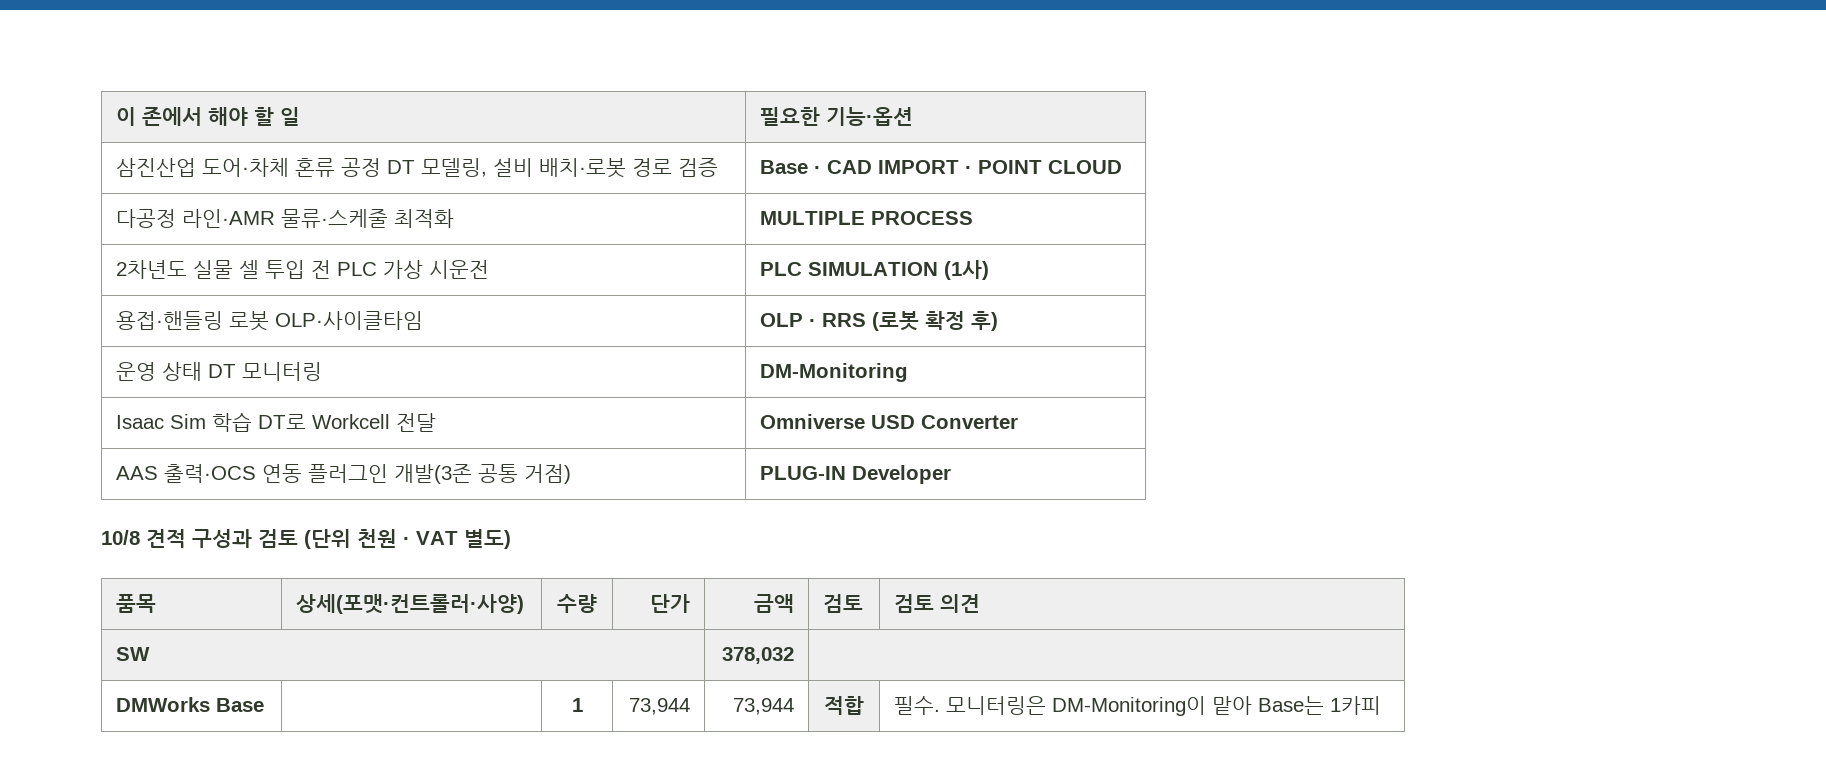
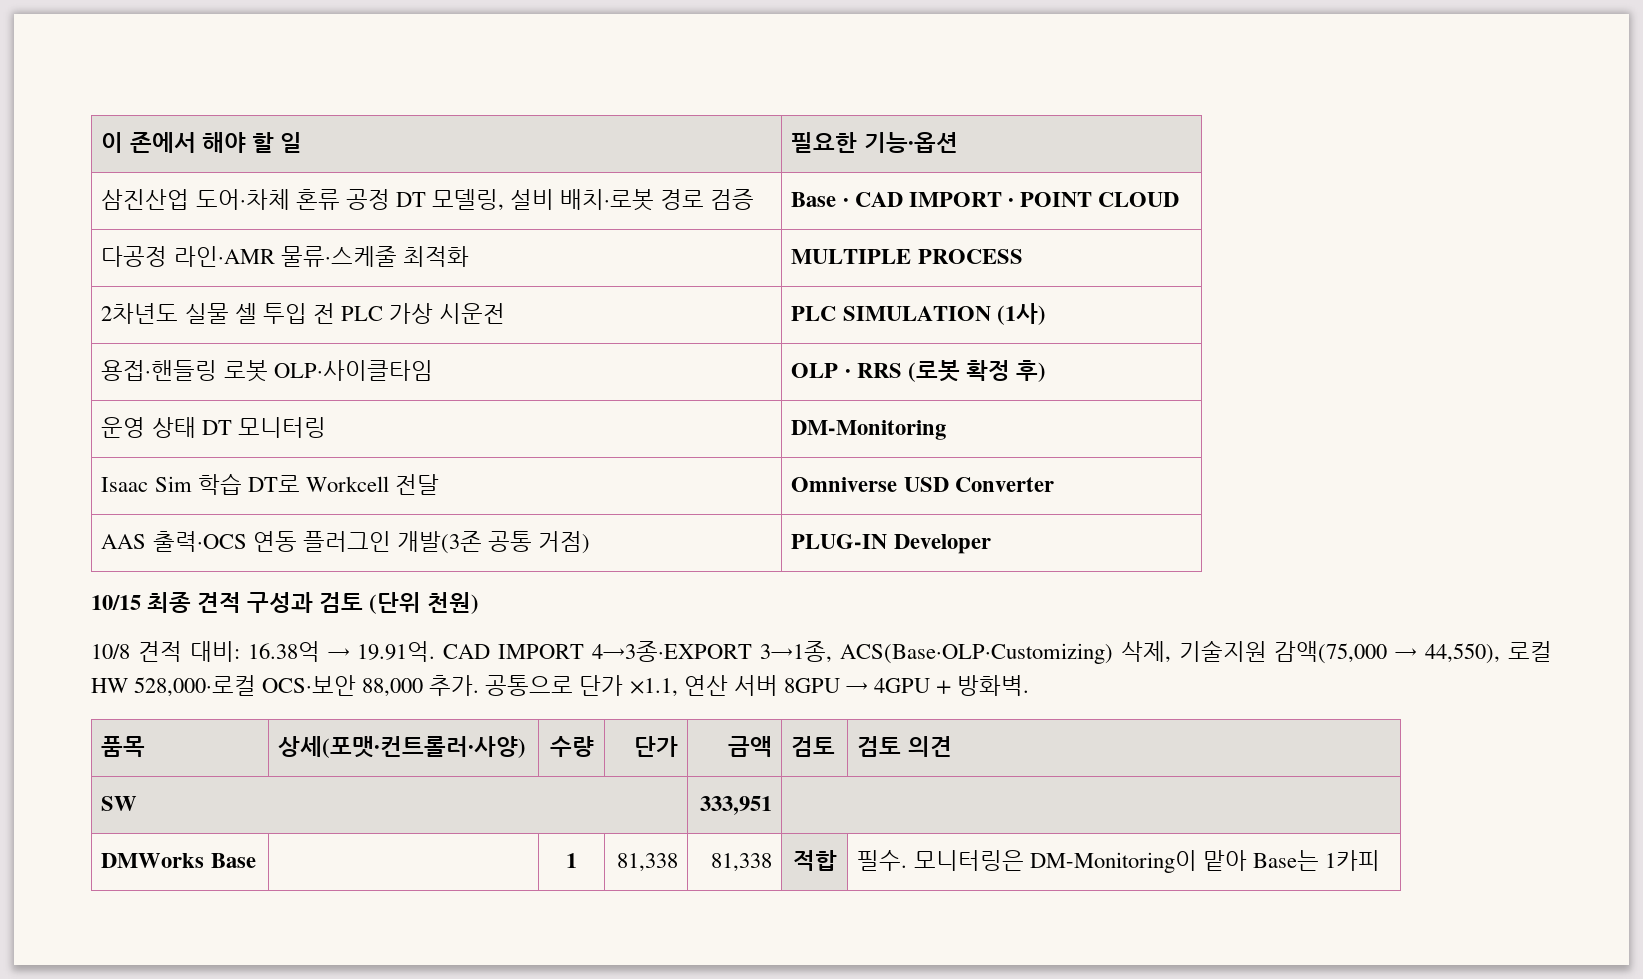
[101,530,140,545] 10/8 -> [91,592,192,613] 10/15 최종
[357,529,511,549] 천원 · VAT 별도) -> [427,592,480,614] [91,640,1552,664] [91,675,1030,697] 천원) // 10/8 견적 대비: 16.38억 → 19.91억. CAD IMPORT 4→3종·EXPORT 3→1종, ACS(Base·OLP·Customizing) 삭제, 기술지원 감액(75,000 → 44,550), 로컬 HW 528,000·로컬 OCS·보안 88,000 추가. 공통으로 단가 ×1.1, 연산 서버 8GPU → 4GPU + 방화벽.
[721,647,794,664] 378,032 -> [699,796,772,815] 333,951
[628,698,690,715] [732,698,794,715] 73,944 | 73,944 -> [616,853,678,872] [710,853,772,872] 81,338 | 81,338

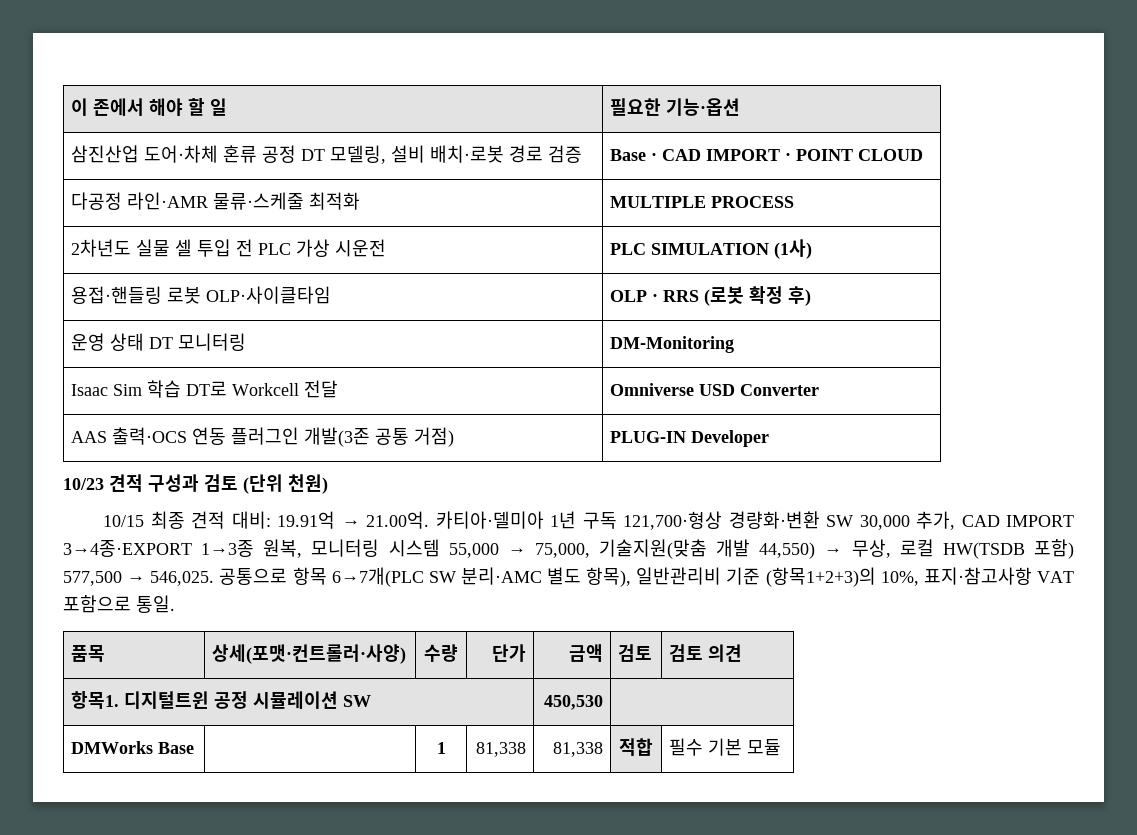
[91,592,192,613] 10/15 최종 -> [63,478,104,490] 10/23
[91,640,1552,664] [91,675,1030,697] 10/8 견적 대비: 16.38억 → 19.91억. CAD IMPORT 4→3종·EXPORT 3→1종, ACS(Base·OLP·Customizing) 삭제, 기술지원 감액(75,000 → 44,550), 로컬 HW 528,000·로컬 OCS·보안 88,000 추가. 공통으로 단가 ×1.1, 연산 서버 8GPU → 4GPU + 방화벽. -> [103,511,1075,530] [63,539,1074,559] [63,567,1074,587] [63,595,175,613] 10/15 최종 견적 대비: 19.91억 → 21.00억. 카티아·델미아 1년 구독 121,700·형상 경량화·변환 SW 30,000 추가, CAD IMPORT 3→4종·EXPORT 1→3종 원복, 모니터링 시스템 55,000 → 75,000, 기술지원(맞춤 개발 44,550) → 무상, 로컬 HW(TSDB 포함) 577,500 → 546,025. 공통으로 항목 6→7개(PLC SW 분리·AMC 별도 항목), 일반관리비 기준 (항목1+2+3)의 10%, 표지·참고사항 VAT 포함으로 통일.
(952, 746) none -> [71,691,339,709] 항목1. 디지털트윈 공정 시뮬레이션
[699,796,772,815] 333,951 -> [543,695,603,710] 450,530
[857,850,1380,873] 필수. 모니터링은 DM-Monitoring이 맡아 Base는 1카피 -> [669,738,782,756] 필수 기본 모듈

